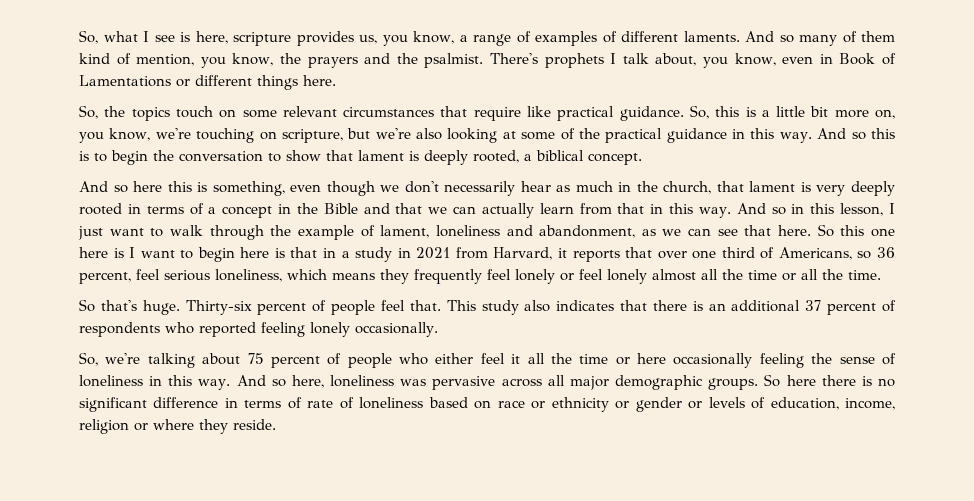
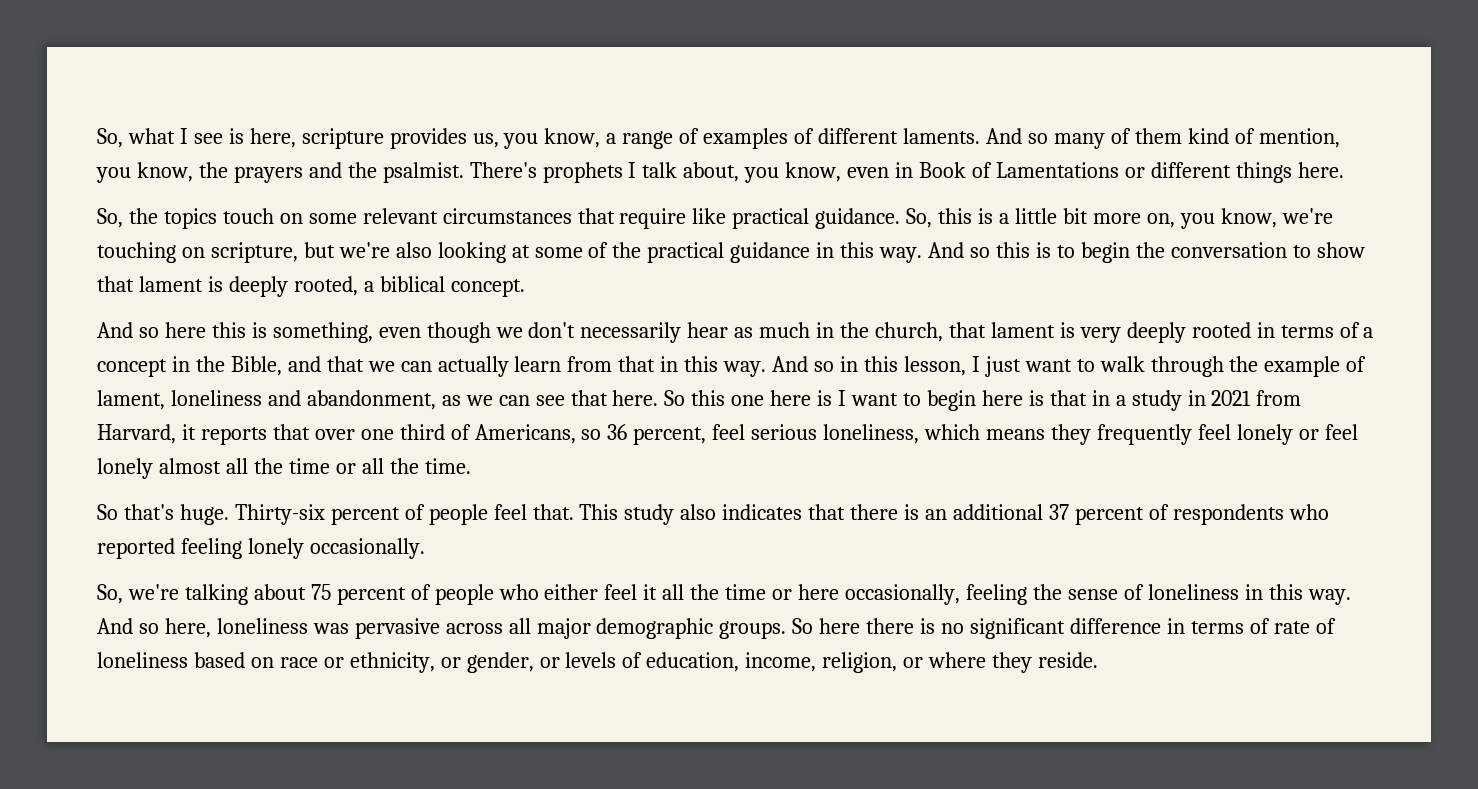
[323,203,358,214] Bible -> [230,356,282,376] Bible,
[673,353,753,368] occasionally -> [844,584,960,605] occasionally,
[551,397,682,412] ethnicity or gender -> [349,652,534,673] ethnicity, or gender,
[79,419,129,434] religion -> [822,652,898,673] religion,

